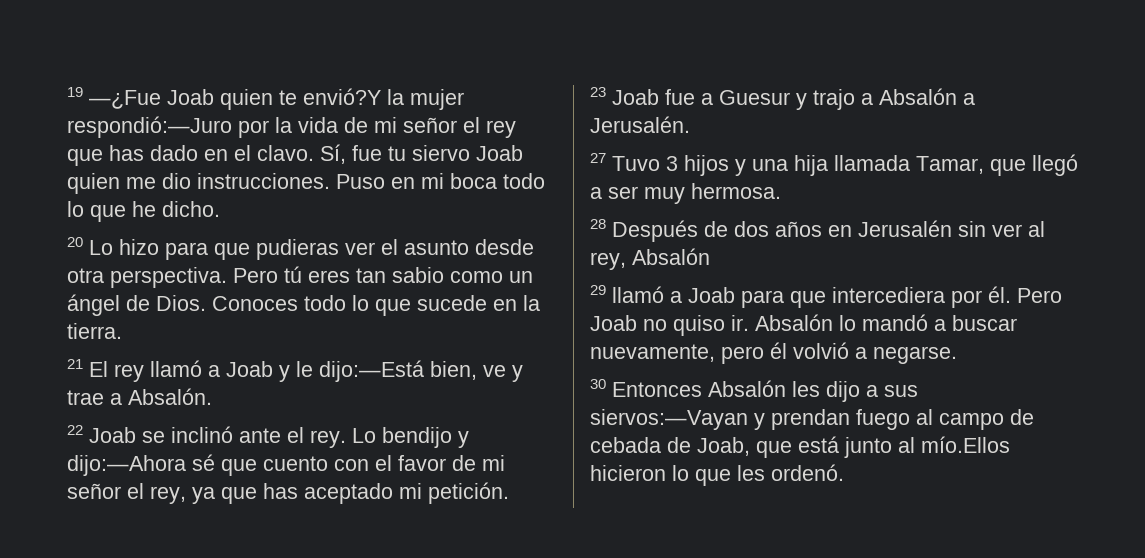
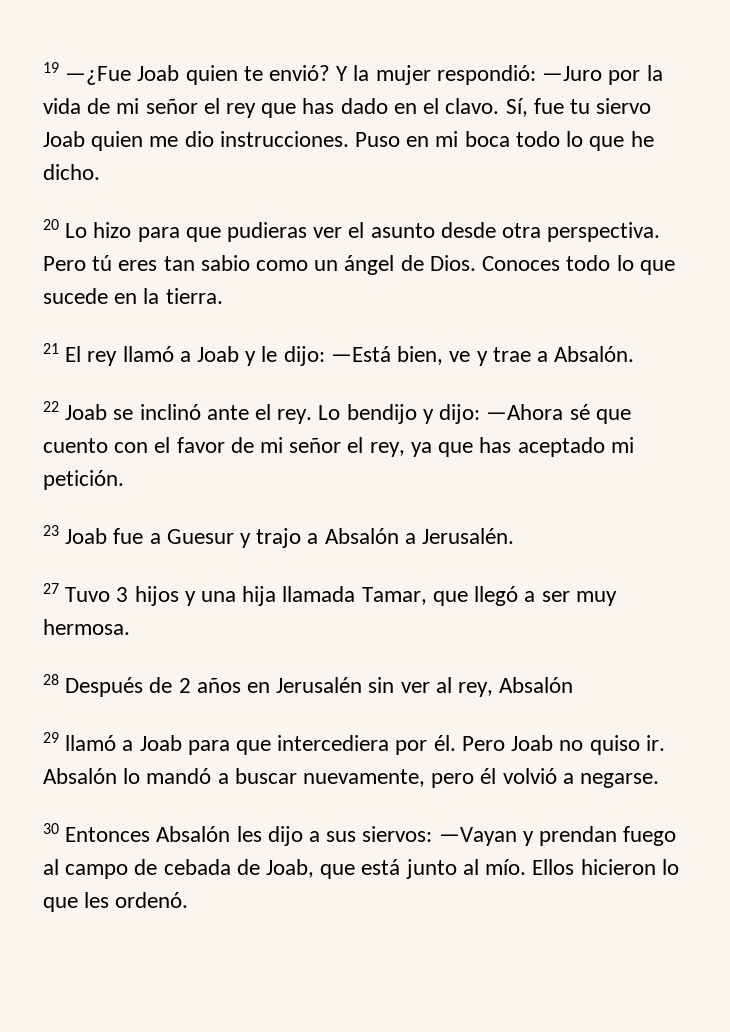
[303,88,464,110] [67,116,232,138] envió?Y la mujer respondió:—Juro -> [269,65,603,85] envió? Y la mujer respondió: —Juro
[319,360,424,382] dijo:—Está -> [283,346,391,366] dijo: —Está
[67,455,186,476] dijo:—Ahora -> [439,404,564,424] dijo: —Ahora
[734,221,769,237] dos -> [178,678,191,693] 2
[590,409,748,430] siervos:—Vayan -> [362,826,517,846] siervos: —Vayan
[921,436,1010,453] mío.Ellos -> [485,859,575,875] mío. Ellos

